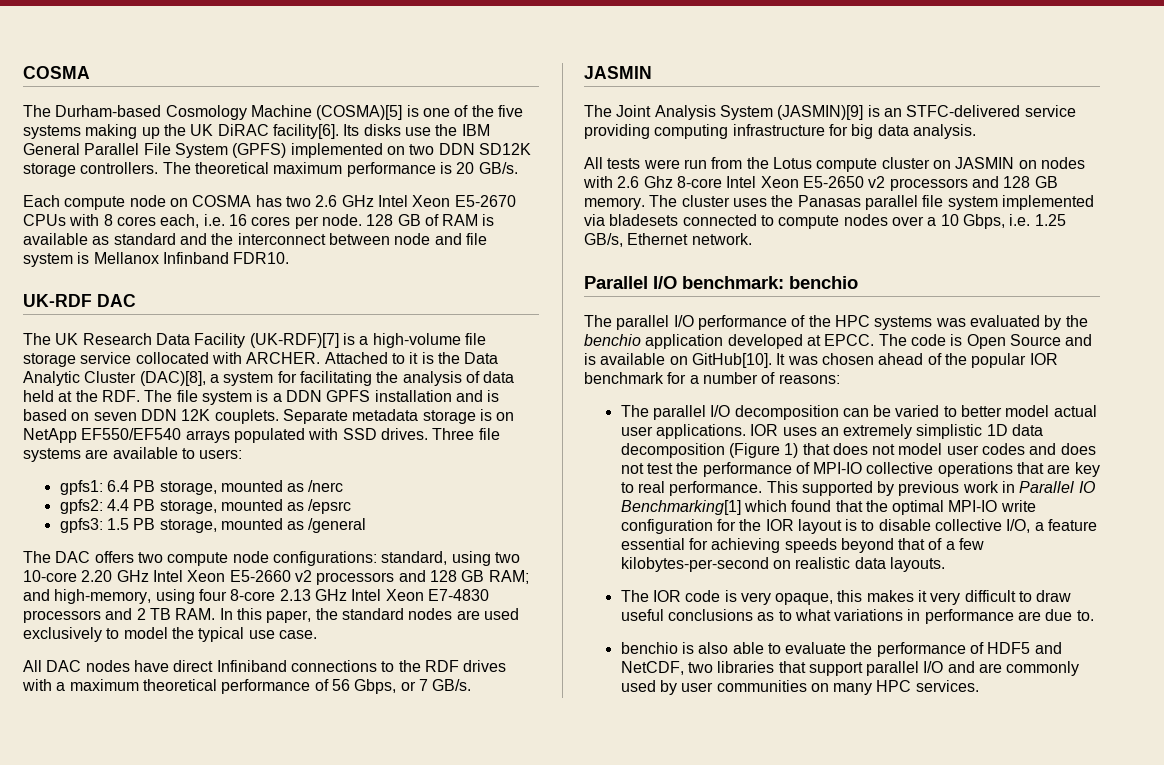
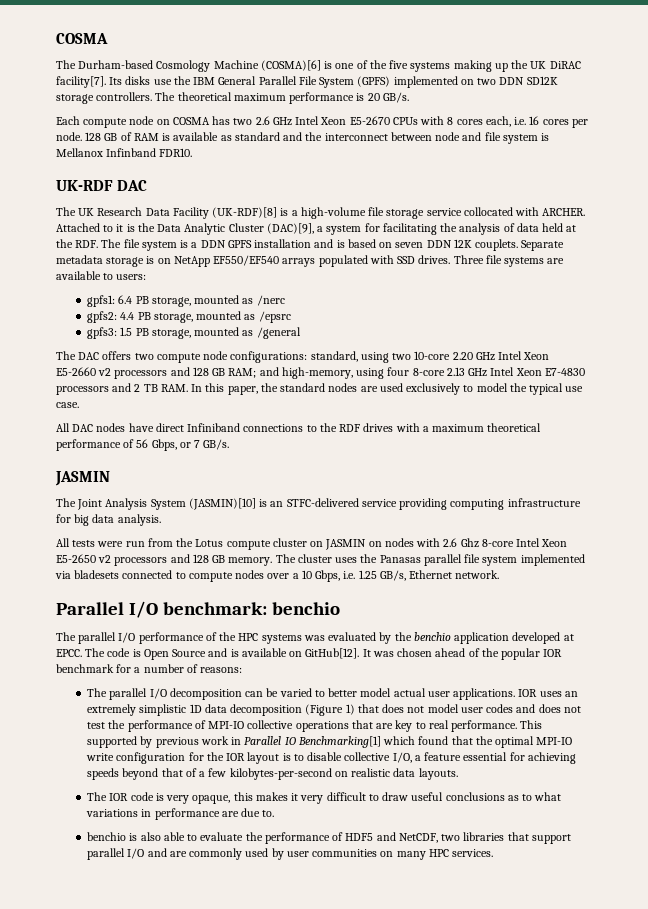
[316,105,403,120] (COSMA)[5] -> [260,60,321,71] (COSMA)[6]
[272,124,339,139] facility[6]. -> [56,76,106,88] facility[7].
[249,333,339,348] (UK-RDF)[7] -> [212,207,278,218] (UK-RDF)[8]
[139,371,206,386] (DAC)[8], -> [266,223,314,234] (DAC)[9],
[777,105,864,120] (JASMIN)[9] -> [188,498,256,510] (JASMIN)[10]
[691,353,772,368] GitHub[10]. -> [305,648,360,659] GitHub[12].

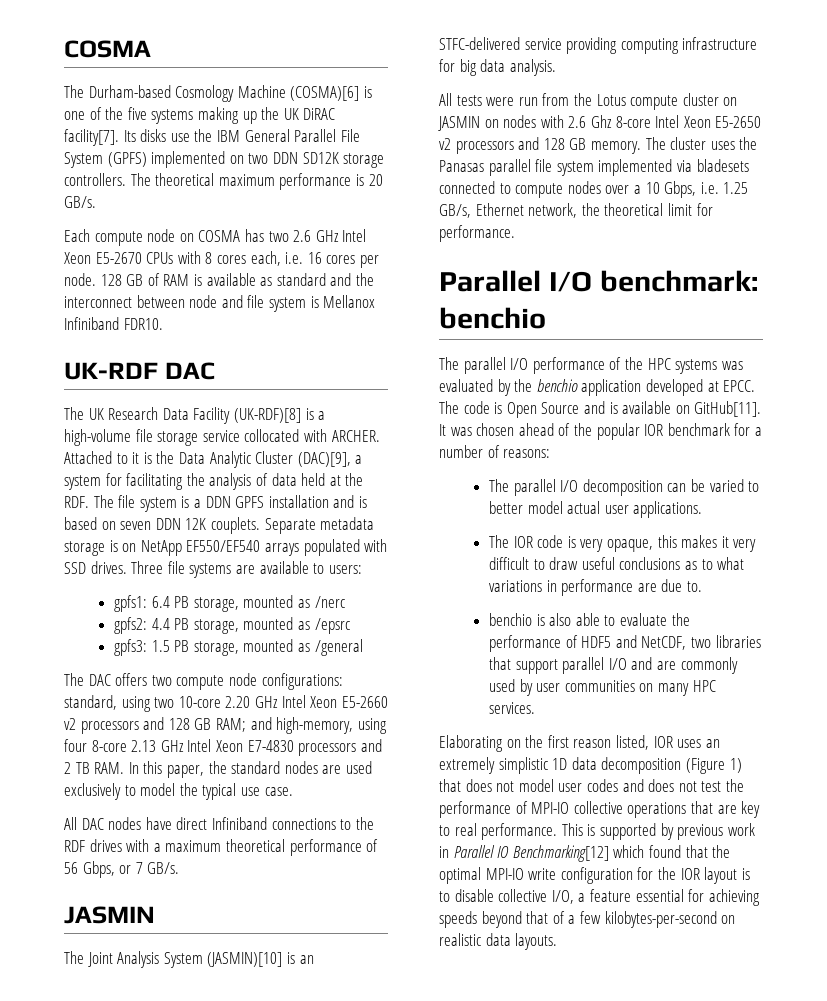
[106,148,157,157] Infinband -> [64,317,119,330] Infiniband
[455,570,500,579] network. -> [528,203,713,218] [439,225,515,242] network, the theoretical limit for performance.
[305,648,360,659] GitHub[12]. -> [694,401,762,417] GitHub[11].
[518,689,578,697] [87,704,581,716] [87,720,543,732] [87,736,573,748] [86,752,576,764] [87,768,458,780] IOR uses an extremely simplistic 1D data decomposition (Figure 1) that does not model user codes and does not test the performance of MPI-IO collective operations that are key to real performance. This supported by previous work in Parallel IO Benchmarking[1] which found that the optimal MPI-IO write configuration for the IOR layout is to disable collective I/O, a feature essential for achieving speeds beyond that of a few kilobytes-per-second on realistic data layouts. -> (703, 509) none
(494, 853) none -> [439,735,720,752] [439,757,742,774] [439,779,744,792] [439,801,761,818] [439,823,755,840] [439,845,731,862] [439,867,750,884] [439,889,760,906] [439,911,736,928] [439,933,558,950] // Elaborating on the first reason listed, IOR uses an extremely simplistic 1D data decomposition (Figure 1) that does not model user codes and does not test the performance of MPI-IO collective operations that are key to real performance. This is supported by previous work in Parallel IO Benchmarking[12] which found that the optimal MPI-IO write configuration for the IOR layout is to disable collective I/O, a feature essential for achieving speeds beyond that of a few kilobytes-per-second on realistic data layouts.

